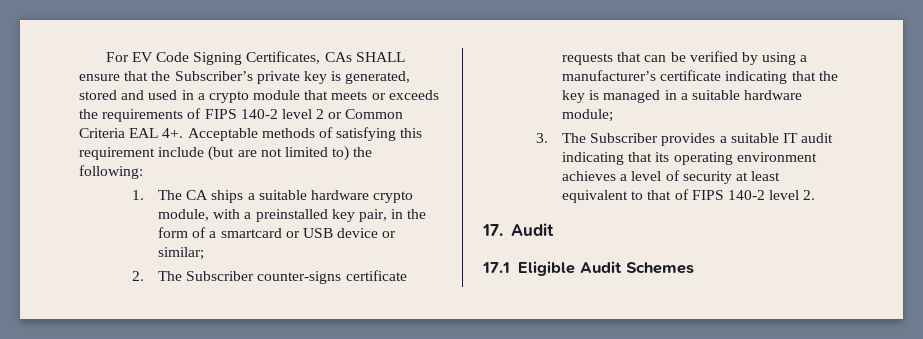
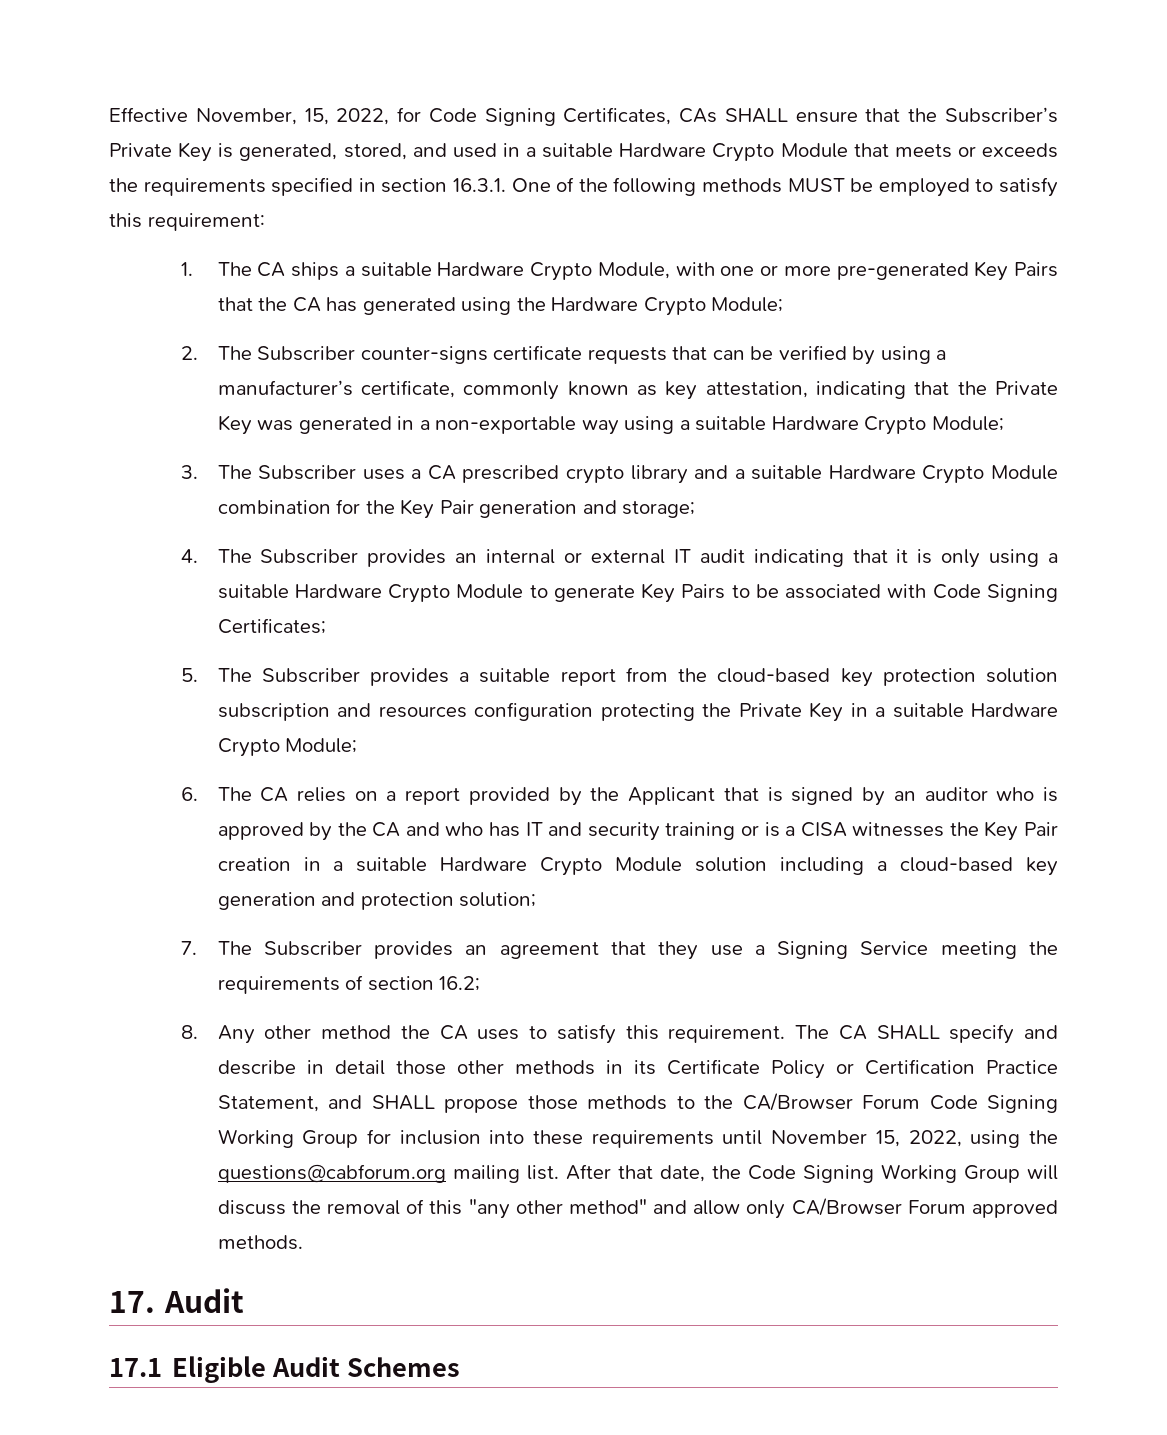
[105,52,153,62] For EV -> [109,107,422,125] Effective November, 15, 2022, for
[256,71,327,84] private key -> [109,142,213,162] Private Key
[79,90,117,100] stored -> [343,143,407,160] stored,
[208,90,301,103] crypto module -> [542,143,848,162] suitable Hardware Crypto Module
[187,108,404,119] [79,127,423,141] [79,146,373,161] [79,165,143,179] of FIPS 140-2 level 2 or Common Criteria EAL 4+. Acceptable methods of satisfying this requirement include (but are not limited to) the following: -> [271,177,1059,197] [109,213,265,231] specified in section 16.3.1. One of the following methods MUST be employed to satisfy this requirement:
[311,190,414,203] [158,209,427,222] [158,227,397,238] [158,247,205,260] hardware crypto module, with a preinstalled key pair, in the form of a smartcard or USB device or similar; -> [437,261,1058,281] [217,297,784,316] Hardware Crypto Module, with one or more pre-generated Key Pairs that the CA has generated using the Hardware Crypto Module;
[660,70,838,84] [562,90,803,103] [562,109,614,122] [535,133,548,143] certificate indicating that the key is managed in a suitable hardware module; // 3. -> [360,380,1058,400] [217,415,1004,435] [181,465,1059,484] [217,499,696,519] [181,549,1058,568] [217,583,1058,603] [217,618,326,634] [181,668,199,682] certificate, commonly known as key attestation, indicating that the Private Key was generated in a non-exportable way using a suitable Hardware Crypto Module; // 3. The Subscriber uses a CA prescribed crypto library and a suitable Hardware Crypto Module combination for the Key Pair generation and storage; // 4. The Subscriber provides an internal or external IT audit indicating that it is only using a suitable Hardware Crypto Module to generate Key Pairs to be associated with Code Signing Certificates; // 5.
[783,133,834,143] [562,152,817,165] [562,170,781,184] [562,189,816,203] IT audit indicating that its operating environment achieves a level of security at least equivalent to that of FIPS 140-2 level 2. -> [560,667,1058,687] [217,702,1058,722] [217,738,358,757] [181,787,1058,806] [217,821,1059,841] [217,857,1058,876] [217,892,537,910] [181,941,1059,960] [217,975,481,994] [181,1024,1058,1044] [217,1059,1059,1079] [217,1093,1059,1113] [217,1129,1058,1148] [217,1164,1058,1183] [217,1198,1058,1219] [217,1235,303,1250] report from the cloud-based key protection solution subscription and resources configuration protecting the Private Key in a suitable Hardware Crypto Module; // 6. The CA relies on a report provided by the Applicant that is signed by an auditor who is approved by the CA and who has IT and security training or is a CISA witnesses the Key Pair creation in a suitable Hardware Crypto Module solution including a cloud-based key generation and protection solution; // 7. The Subscriber provides an agreement that they use a Signing Service meeting the requirements of section 16.2; // 8. Any other method the CA uses to satisfy this requirement. The CA SHALL specify and describe in detail those other methods in its Certificate Policy or Certification Practice Statement, and SHALL propose those methods to the CA/Browser Forum Code Signing Working Group for inclusion into these requirements until November 15, 2022, using the questions@cabforum.org mailing list. After that date, the Code Signing Working Group will discuss the removal of this "any other method" and allow only CA/Browser Forum approved methods.

